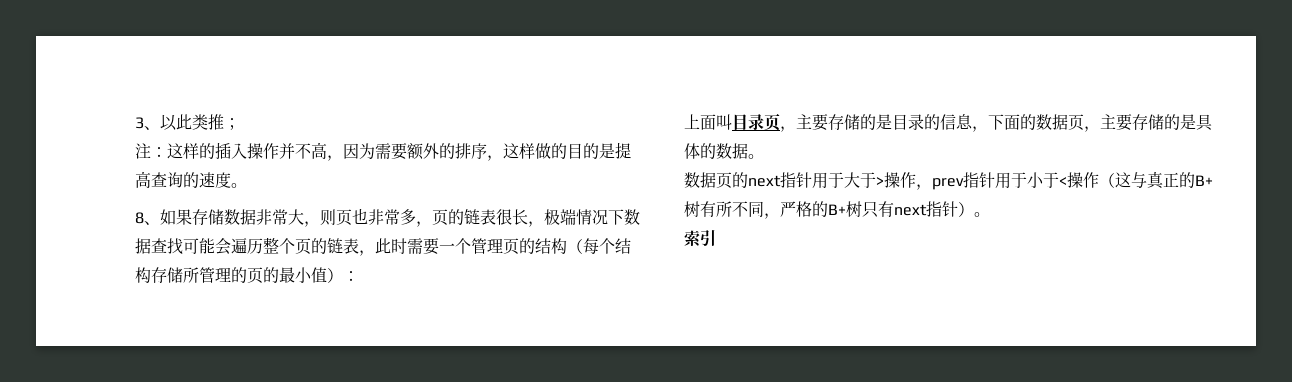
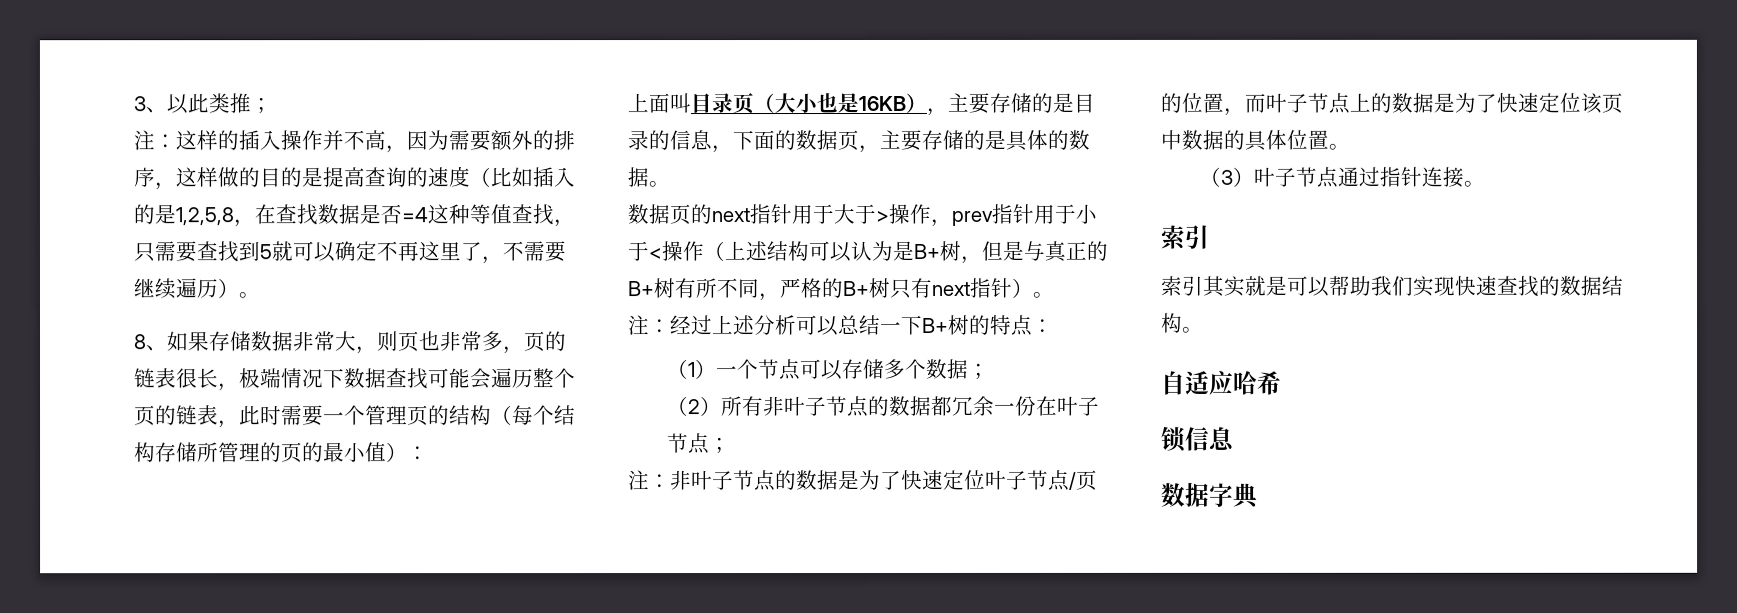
(231, 180) none -> [469,167,576,188] [133,204,576,228] [133,241,567,265] [133,278,240,300] （比如插入的是1,2,5,8，在查找数据是否=4这种等值查找，只需要查找到5就可以确定不再这里了，不需要继续遍历）
(780, 122) none -> [753,92,927,114] （大小也是16KB）
[1115,172,1131,188] 这 -> [724,240,1024,264] 上述结构可以认为是B+树，但是
[683,230,716,247] 索引 -> [628,314,1054,337] [667,358,991,381] [667,395,1101,418] [667,433,732,455] [628,469,1098,492] [1160,92,1623,116] [1160,129,1350,151] [1199,166,1486,188] [1159,224,1209,250] [1160,275,1623,297] [1161,312,1204,333] [1161,370,1282,395] [1161,426,1235,452] [1161,482,1261,509] 注：经过上述分析可以总结一下B+树的特点： // （1）一个节点可以存储多个数据； // （2）所有非叶子节点的数据都冗余一份在叶子节点； // 注：非叶子节点的数据是为了快速定位叶子节点/页的位置，而叶子节点上的数据是为了快速定位该页中数据的具体位置。 // （3）叶子节点通过指针连接。 // 索引 // 索引其实就是可以帮助我们实现快速查找的数据结构。 // 自适应哈希 // 锁信息 // 数据字典

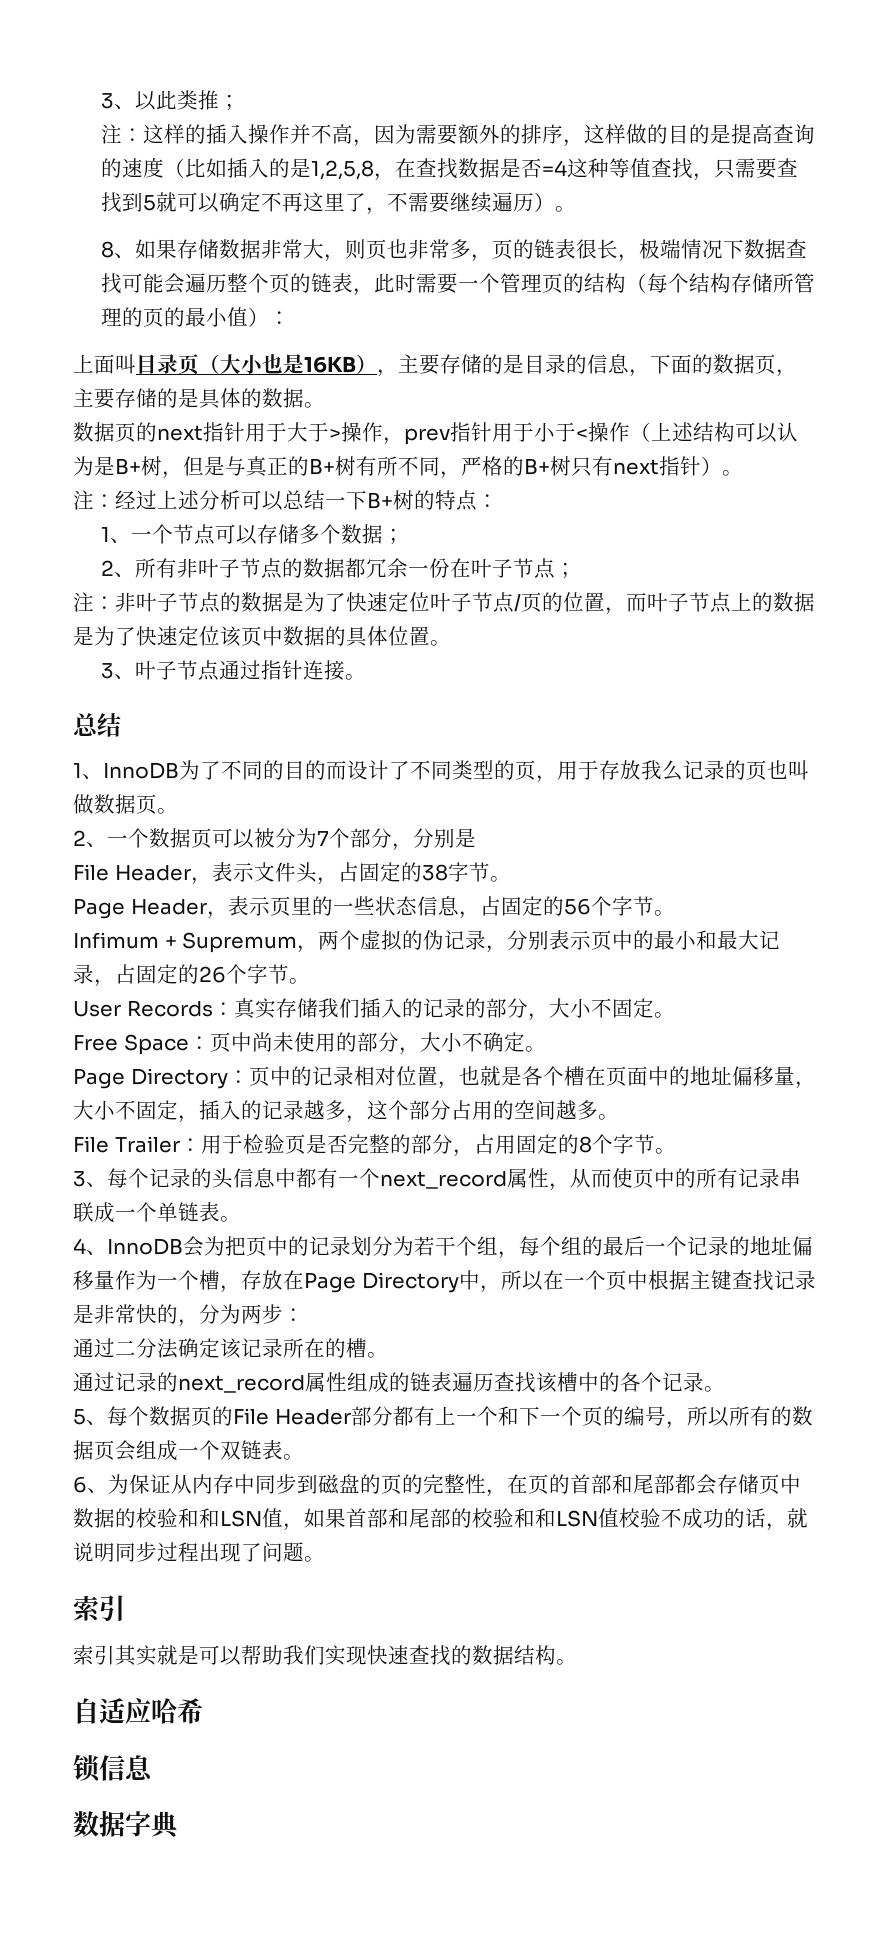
[667,359,718,380] （1） -> [101,527,132,544] 1、
[667,396,723,417] （2） -> [101,560,136,578] 2、
[1199,166,1255,187] （3） -> [101,663,136,680] 3、
(1486, 183) none -> [73,713,121,737] [73,760,809,783] [73,794,178,814] [73,828,476,851] [73,862,511,885] [73,896,675,919] [73,930,781,953] [73,964,310,987] [73,998,675,1021] [73,1032,546,1055] [73,1066,816,1089] [73,1100,619,1123] [73,1134,676,1157] [73,1168,801,1191] [73,1202,241,1223] [73,1236,813,1259] [73,1270,816,1293] [73,1304,304,1327] [73,1338,388,1359] [73,1372,725,1393] [73,1406,813,1429] [73,1440,304,1461] [73,1474,801,1497] [73,1508,808,1531] [73,1542,325,1562] // 总结 // 1、InnoDB为了不同的目的而设计了不同类型的页，用于存放我么记录的页也叫做数据页。 // 2、一个数据页可以被分为7个部分，分别是 // File Header，表示文件头，占固定的38字节。 // Page Header，表示页里的一些状态信息，占固定的56个字节。 // Infimum + Supremum，两个虚拟的伪记录，分别表示页中的最小和最大记录，占固定的26个字节。 // User Records：真实存储我们插入的记录的部分，大小不固定。 // Free Space：页中尚未使用的部分，大小不确定。 // Page Directory：页中的记录相对位置，也就是各个槽在页面中的地址偏移量，大小不固定，插入的记录越多，这个部分占用的空间越多。 // File Trailer：用于检验页是否完整的部分，占用固定的8个字节。 // 3、每个记录的头信息中都有一个next_record属性，从而使页中的所有记录串联成一个单链表。 // 4、InnoDB会为把页中的记录划分为若干个组，每个组的最后一个记录的地址偏移量作为一个槽，存放在Page Directory中，所以在一个页中根据主键查找记录是非常快的，分为两步： // 通过二分法确定该记录所在的槽。 // 通过记录的next_record属性组成的链表遍历查找该槽中的各个记录。 // 5、每个数据页的File Header部分都有上一个和下一个页的编号，所以所有的数据页会组成一个双链表。 // 6、为保证从内存中同步到磁盘的页的完整性，在页的首部和尾部都会存储页中数据的校验和和LSN值，如果首部和尾部的校验和和LSN值校验不成功的话，就说明同步过程出现了问题。

